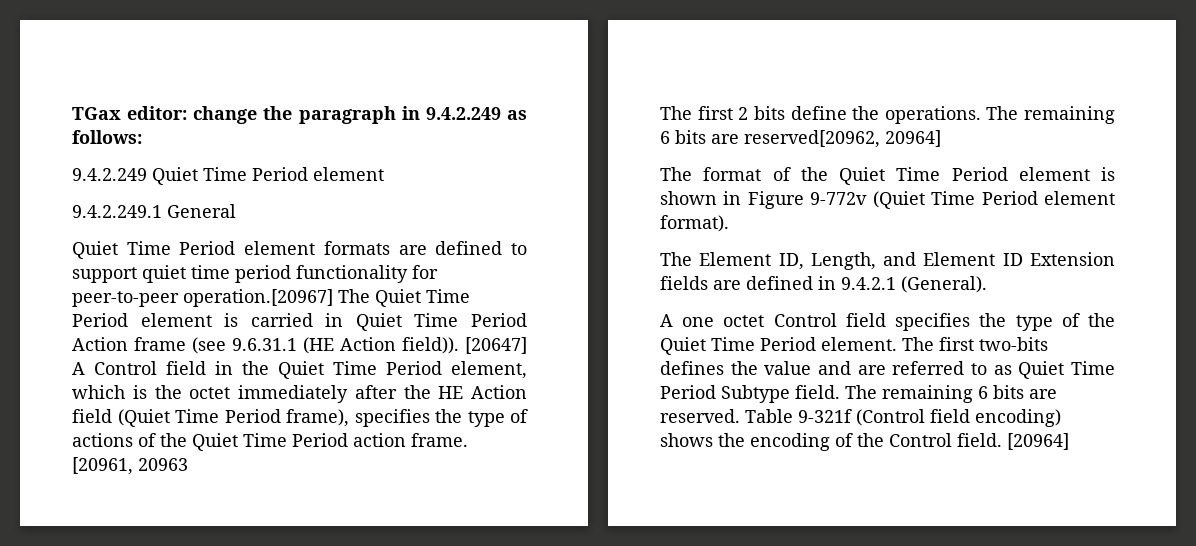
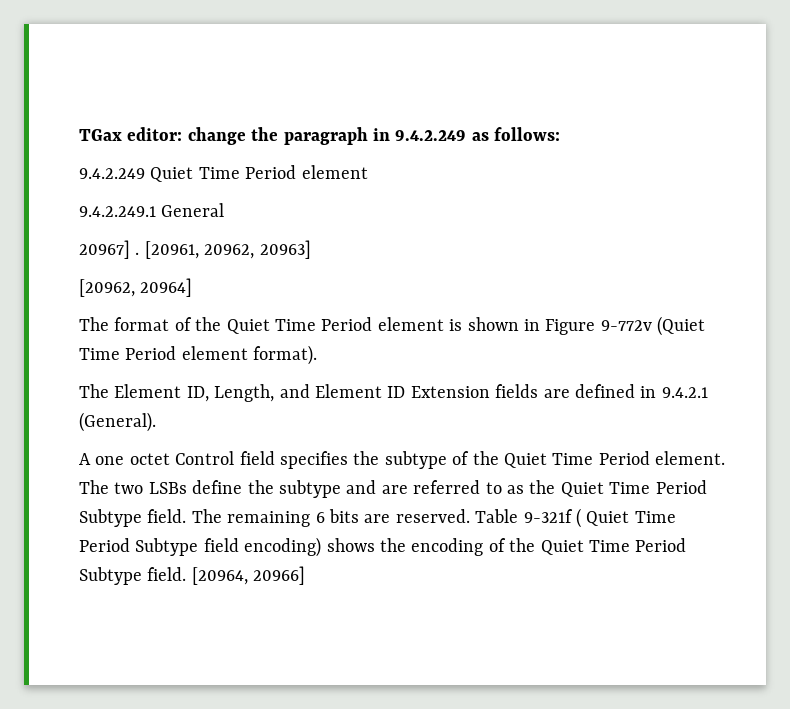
[72,241,527,259] [72,265,438,283] [72,289,470,307] [72,313,527,331] [72,337,527,354] [72,361,527,379] [72,385,527,403] [72,409,528,427] [72,433,468,451] [72,457,188,475] [660,106,1115,124] [660,130,880,148] Quiet Time Period element formats are defined to support quiet time period functionality for peer-to-peer operation.[20967] The Quiet Time Period element is carried in Quiet Time Period Action frame (see 9.6.31.1 (HE Action field)). [20647] A Control field in the Quiet Time Period element, which is the octet immediately after the HE Action field (Quiet Time Period frame), specifies the type of actions of the Quiet Time Period action frame. [20961, 20963 // The first 2 bits define the operations. The remaining 6 bits are reserved[20962, -> [79,240,311,259] [79,279,135,297] 20967] . [20961, 20962, 20963] // [20962,
[1015,315,1053,331] type -> [384,451,447,469] subtype
[939,337,1048,351] [660,361,812,375] first two-bits defines the value -> [114,480,341,498] two LSBs define the subtype
(1012, 370) none -> [529,480,556,494] the
[856,409,925,426] (Control -> [575,508,676,528] [79,538,199,556] ( Quiet Time Period Subtype
[889,433,1069,450] Control field. [20964] -> [540,538,687,555] [79,566,306,585] Quiet Time Period Subtype field. [20964, 20966]

